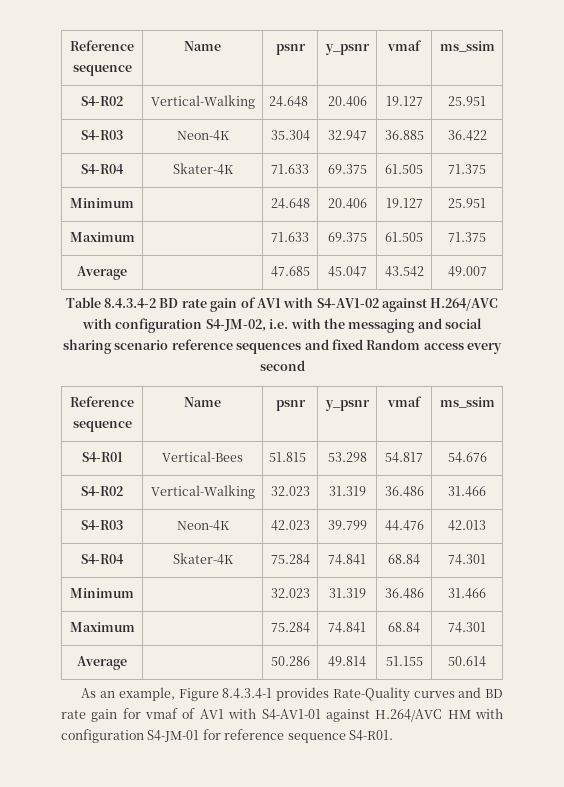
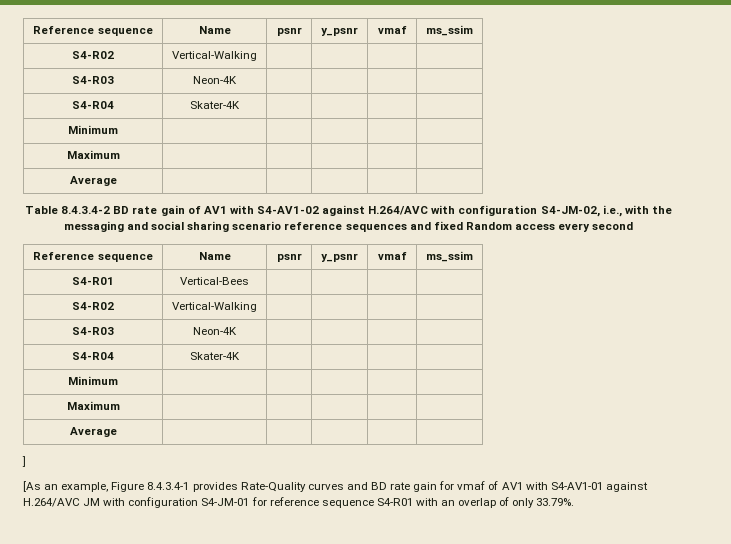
[269,96,309,107] [327,96,367,107] [385,96,423,106] [448,96,486,106] [81,130,123,140] [176,130,230,141] [270,130,310,141] [327,130,367,141] [384,130,424,140] [447,130,487,141] [81,164,124,174] [172,163,234,175] [271,164,309,174] [327,164,367,174] [385,164,423,174] [448,164,486,174] [70,198,134,208] [270,198,310,209] [327,198,367,209] [385,198,423,208] [448,198,486,208] [69,232,135,242] [271,232,309,242] [327,232,367,242] [385,232,423,242] [448,232,486,242] [77,266,127,280] [270,266,310,277] [327,266,367,277] [384,266,424,277] [447,266,487,277] 24.648 | 20.406 | 19.127 | 25.951 // S4-R03 | Neon-4K | 35.304 | 32.947 | 36.885 | 36.422 // S4-R04 | Skater-4K | 71.633 | 69.375 | 61.505 | 71.375 // Minimum | | 24.648 | 20.406 | 19.127 | 25.951 // Maximum | | 71.633 | 69.375 | 61.505 | 71.375 // Average | | 47.685 | 45.047 | 43.542 | 49.007 -> [72,76,114,84] [193,76,237,84] [72,101,114,109] [190,101,240,109] [68,125,118,134] [66,150,120,159] [69,176,117,186] | | | // S4-R03 | Neon-4K | | | | // S4-R04 | Skater-4K | | | | // Minimum | | | | | // Maximum | | | | | // Average | | | | |
[269,319,289,329] i.e. -> [602,205,622,217] i.e.,
[269,452,307,462] [327,452,367,462] [385,452,423,463] [447,452,487,463] [81,486,123,496] [150,485,255,499] [270,486,310,496] [328,486,366,496] [384,486,424,497] [448,486,486,497] [81,520,123,530] [176,520,230,531] [270,520,310,531] [327,520,367,530] [384,520,424,531] [448,520,486,531] [81,554,124,564] [172,553,234,565] [270,554,310,565] [328,554,366,565] [388,554,420,565] [448,554,486,565] [70,588,134,598] [270,588,310,598] [328,588,366,598] [384,588,424,599] [448,588,486,599] [69,622,135,632] [270,622,310,633] [328,622,366,633] [388,622,420,633] [448,622,486,633] [77,656,127,670] [270,656,310,666] [328,656,366,667] [385,656,423,666] [448,656,486,667] [81,688,97,698] 51.815 | 53.298 | 54.817 | 54.676 // S4-R02 | Vertical-Walking | 32.023 | 31.319 | 36.486 | 31.466 // S4-R03 | Neon-4K | 42.023 | 39.799 | 44.476 | 42.013 // S4-R04 | Skater-4K | 75.284 | 74.841 | 68.84 | 74.301 // Minimum | | 32.023 | 31.319 | 36.486 | 31.466 // Maximum | | 75.284 | 74.841 | 68.84 | 74.301 // Average | | 50.286 | 49.814 | 51.155 | 50.614 // As -> [72,302,114,310] [172,302,257,312] [72,327,114,335] [193,327,237,335] [72,352,114,360] [190,352,240,360] [68,376,118,385] [66,401,120,410] [69,427,117,437] [22,456,26,467] [23,481,41,492] | | | // S4-R02 | Vertical-Walking | | | | // S4-R03 | Neon-4K | | | | // S4-R04 | Skater-4K | | | | // Minimum | | | | | // Maximum | | | | | // Average | | | | | // ] // [As
[447,710,471,719] HM -> [83,498,101,506] JM
[348,730,393,741] S4-R01. -> [376,497,575,508] S4-R01 with an overlap of only 33.79%.

